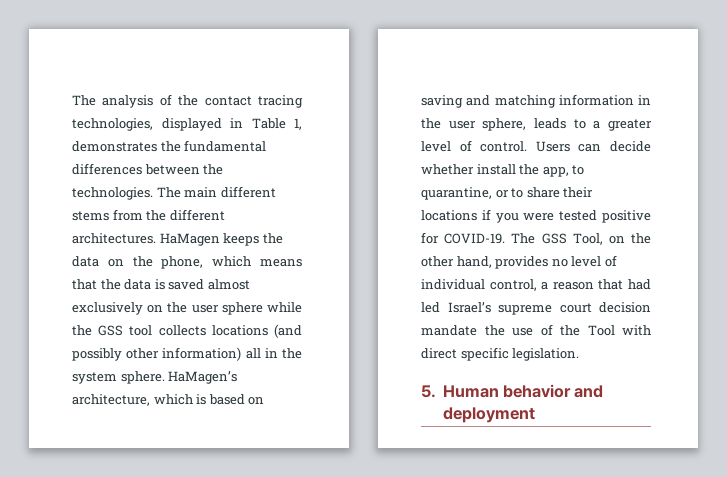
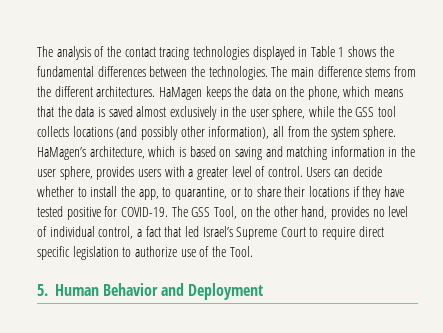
[72,118,153,131] technologies, -> [192,46,249,60] technologies
[294,118,302,130] [72,141,157,152] 1, demonstrates -> [338,46,377,57] 1 shows
[220,186,276,198] different -> [317,66,362,77] difference
[147,302,263,315] on the user sphere -> [219,106,306,120] in the user sphere,
[162,347,278,361] information) all in -> [208,126,310,139] information), all from
[534,118,586,129] leads to -> [96,166,185,180] provides users with
(474, 169) none -> [77,187,87,197] to
[495,213,555,223] you were -> [362,186,405,200] they have
[552,279,651,290] [421,302,651,315] [421,324,651,336] [421,347,580,361] reason that had led Israel’s supreme court decision mandate the use of the Tool with direct specific legislation. -> [145,226,384,240] [37,246,253,260] fact that led Israel’s Supreme Court to require direct specific legislation to authorize use of the Tool.
[502,384,604,398] [442,407,535,423] behavior and deployment -> [102,283,264,300] Behavior and Deployment

